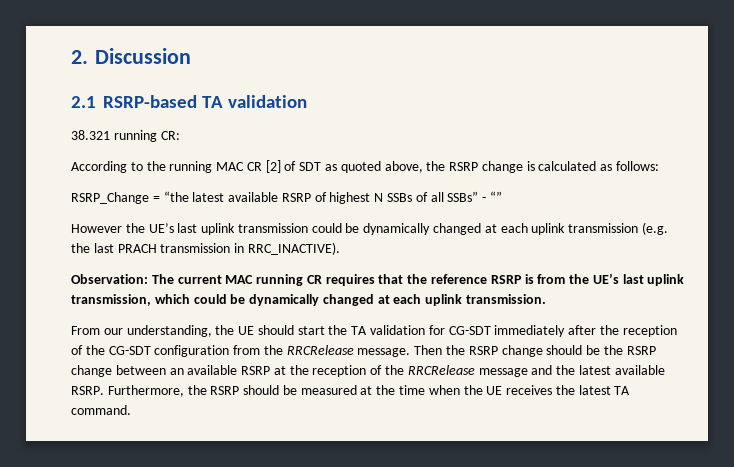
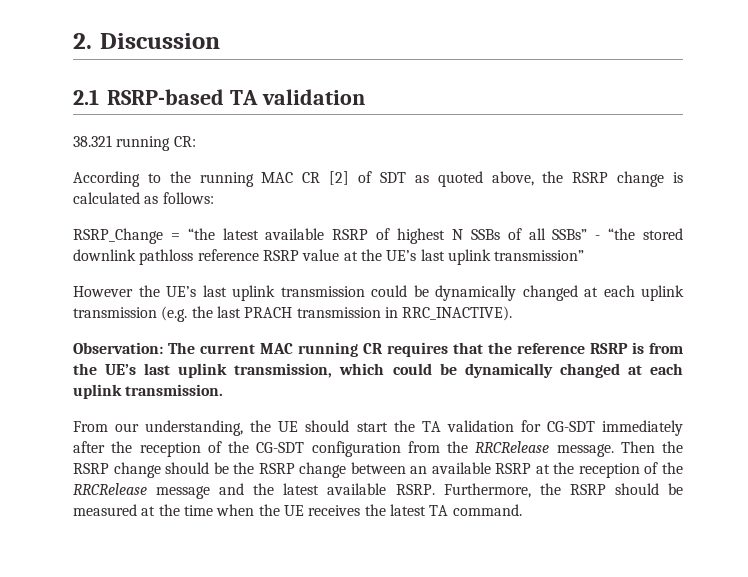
[489,191,502,202] “” -> [608,228,684,240] [73,249,585,265] “the stored downlink pathloss reference RSRP value at the UE’s last uplink transmission”

